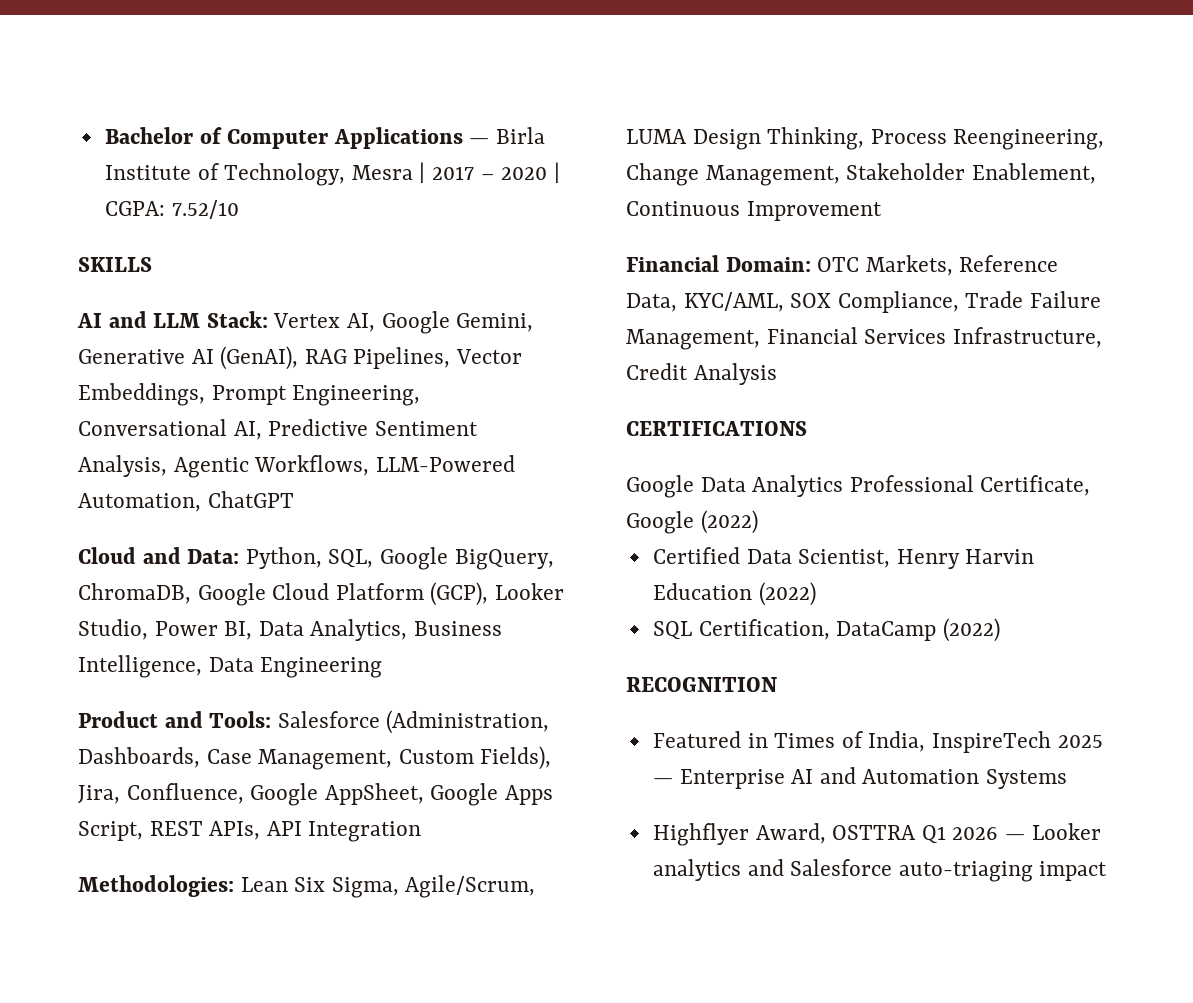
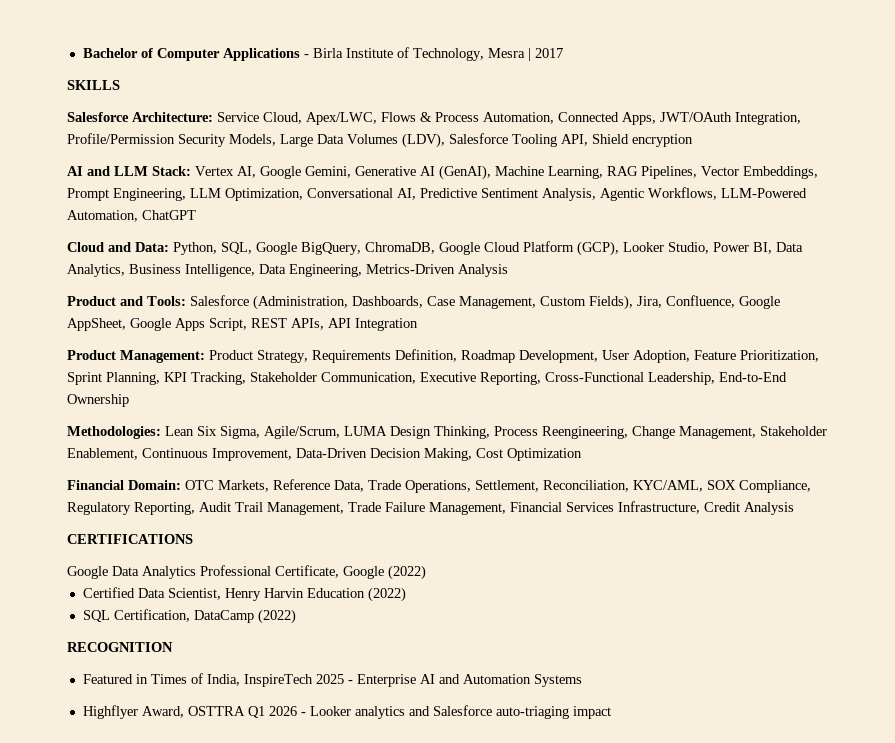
[469,138,490,144] — -> [303,54,309,58] -
[480,162,560,183] [104,200,239,219] [78,257,152,272] – 2020 | CGPA: 7.52/10 // SKILLS -> [67,80,120,90] [67,112,801,125] [67,133,693,148] // SKILLS // Salesforce Architecture: Service Cloud, Apex/LWC, Flows & Process Automation, Connected Apps, JWT/OAuth Integration, Profile/Permission Security Models, Large Data Volumes (LDV), Salesforce Tooling API, Shield encryption
(299, 358) none -> [495,166,603,179] Machine Learning,
(421, 395) none -> [190,188,303,201] LLM Optimization,
[260,657,383,678] Engineering -> [289,264,508,277] Engineering, Metrics-Driven Analysis
(422, 831) none -> [67,349,819,363] [67,372,787,385] [67,394,129,407] // Product Management: Product Strategy, Requirements Definition, Roadmap Development, User Adoption, Feature Prioritization, Sprint Planning, KPI Tracking, Stakeholder Communication, Executive Reporting, Cross-Functional Leadership, End-to-End Ownership
[746,201,882,221] Improvement -> [212,448,582,461] Improvement, Data-Driven Decision Making, Cost Optimization
[683,291,959,313] KYC/AML, SOX Compliance, -> [368,480,811,493] [67,502,344,515] Trade Operations, Settlement, Reconciliation, KYC/AML, SOX Compliance, Regulatory Reporting, Audit Trail Management,
[652,778,673,784] — -> [347,680,353,684] -
[1005,834,1026,840] — -> [300,712,306,716] -

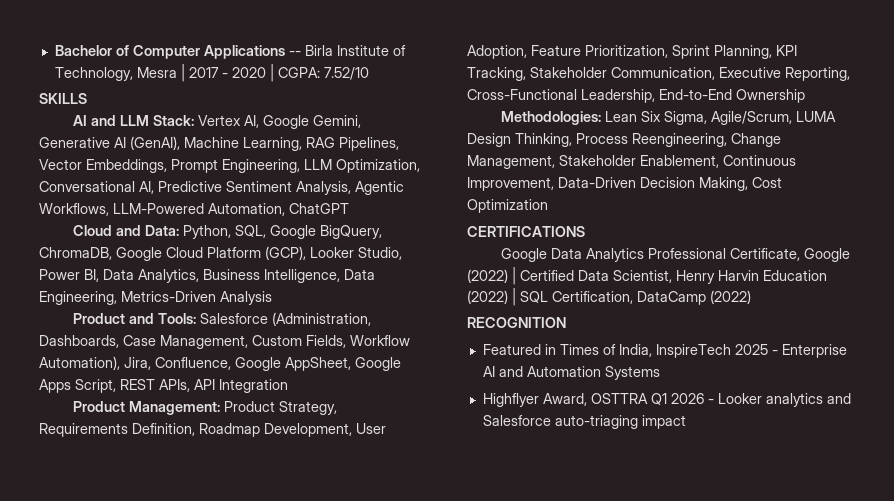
[303,54,309,58] - -> [288,51,301,56] --
[67,80,120,90] [67,112,801,125] [67,133,693,148] // SKILLS // Salesforce Architecture: Service Cloud, Apex/LWC, Flows & Process Automation, Connected Apps, JWT/OAuth Integration, Profile/Permission Security Models, Large Data Volumes (LDV), Salesforce Tooling API, Shield encryption -> [221,64,369,82] [39,93,87,104] - 2020 | CGPA: 7.52/10 // SKILLS
[589,295,633,310] Fields), -> [306,335,410,348] [39,356,120,370] Fields, Workflow Automation),
[67,479,811,493] [67,501,794,515] // Financial Domain: OTC Markets, Reference Data, Trade Operations, Settlement, Reconciliation, KYC/AML, SOX Compliance, Regulatory Reporting, Audit Trail Management, Trade Failure Management, Financial Services Infrastructure, Credit Analysis -> (548, 206) none
(426, 572) // -> [512,267,516,285] |
(406, 594) // -> [512,288,516,306] |

